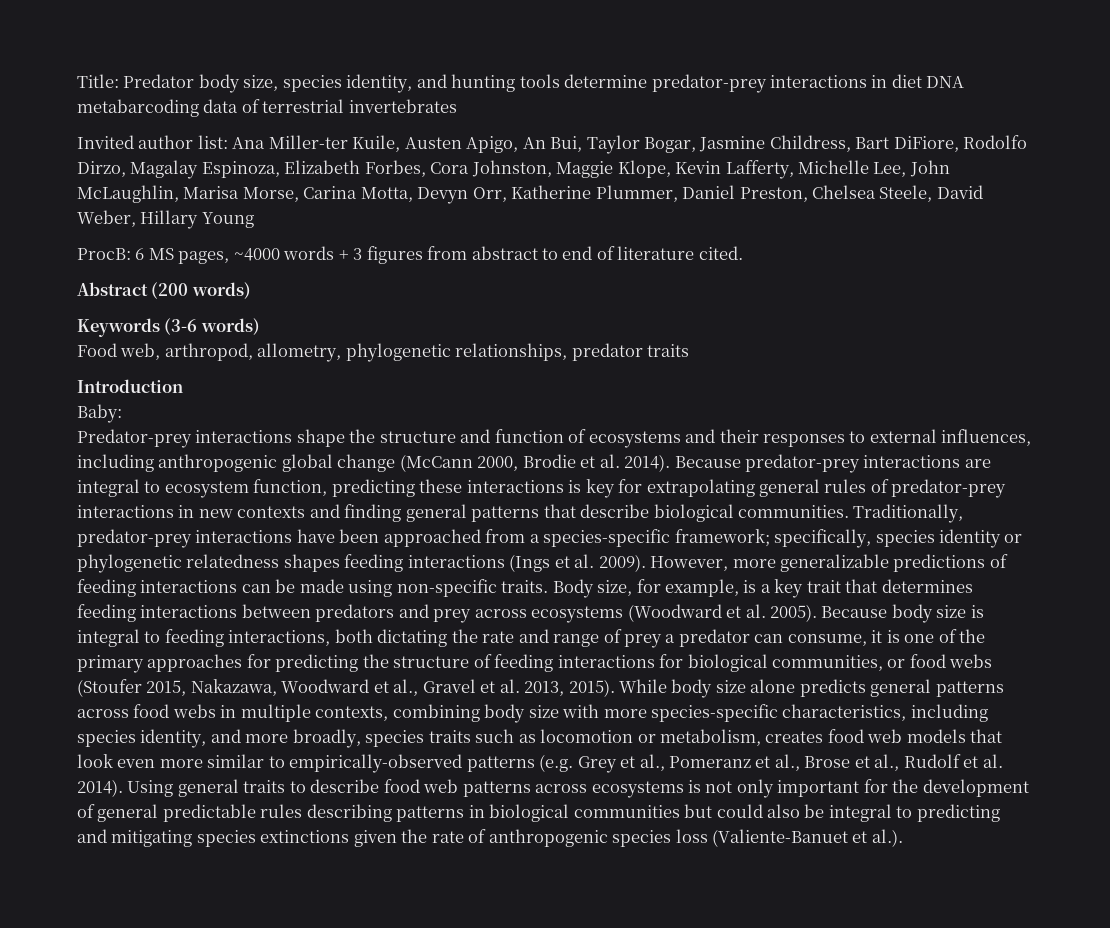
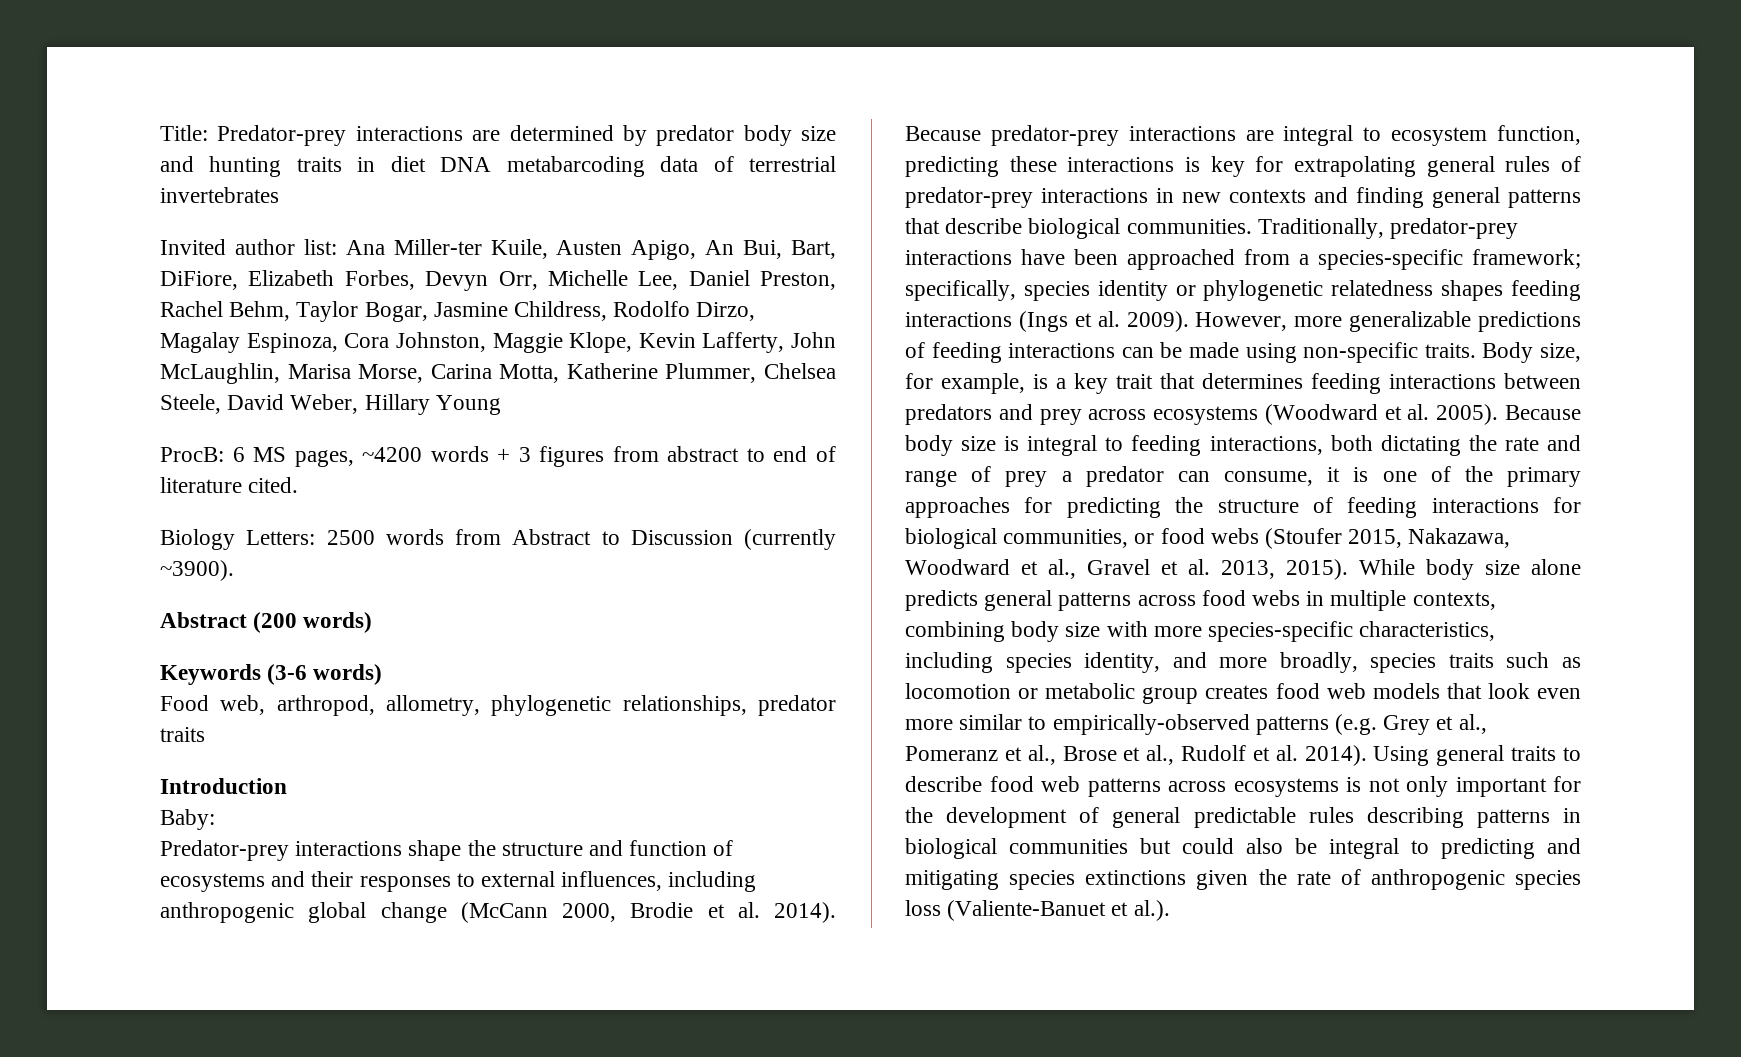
[123,74,868,93] Predator body size, species identity, and hunting tools determine predator-prey interactions -> [217,125,836,146] [160,156,342,177] Predator-prey interactions are determined by predator body size and hunting traits
(583, 144) none -> [790,240,836,259] [160,270,836,291] [160,301,291,321] Bart, DiFiore, Elizabeth Forbes, Devyn Orr, Michelle Lee, Daniel Preston, Rachel Behm,
[855,136,959,152] Bart DiFiore, -> (608, 311) none
[284,160,426,177] Elizabeth Forbes, -> (338, 343) none
[798,160,907,177] Michelle Lee, -> (785, 342) none
[417,185,808,204] Devyn Orr, Katherine Plummer, Daniel Preston, -> [566,363,757,383] Katherine Plummer,
[233,248,280,261] ~4000 -> [362,447,423,462] ~4200
(743, 253) none -> [160,529,836,550] [160,560,234,581] // Biology Letters: 2500 words from Abstract to Discussion (currently ~3900).
[660,729,762,746] metabolism, -> [1045,683,1199,704] metabolic group

